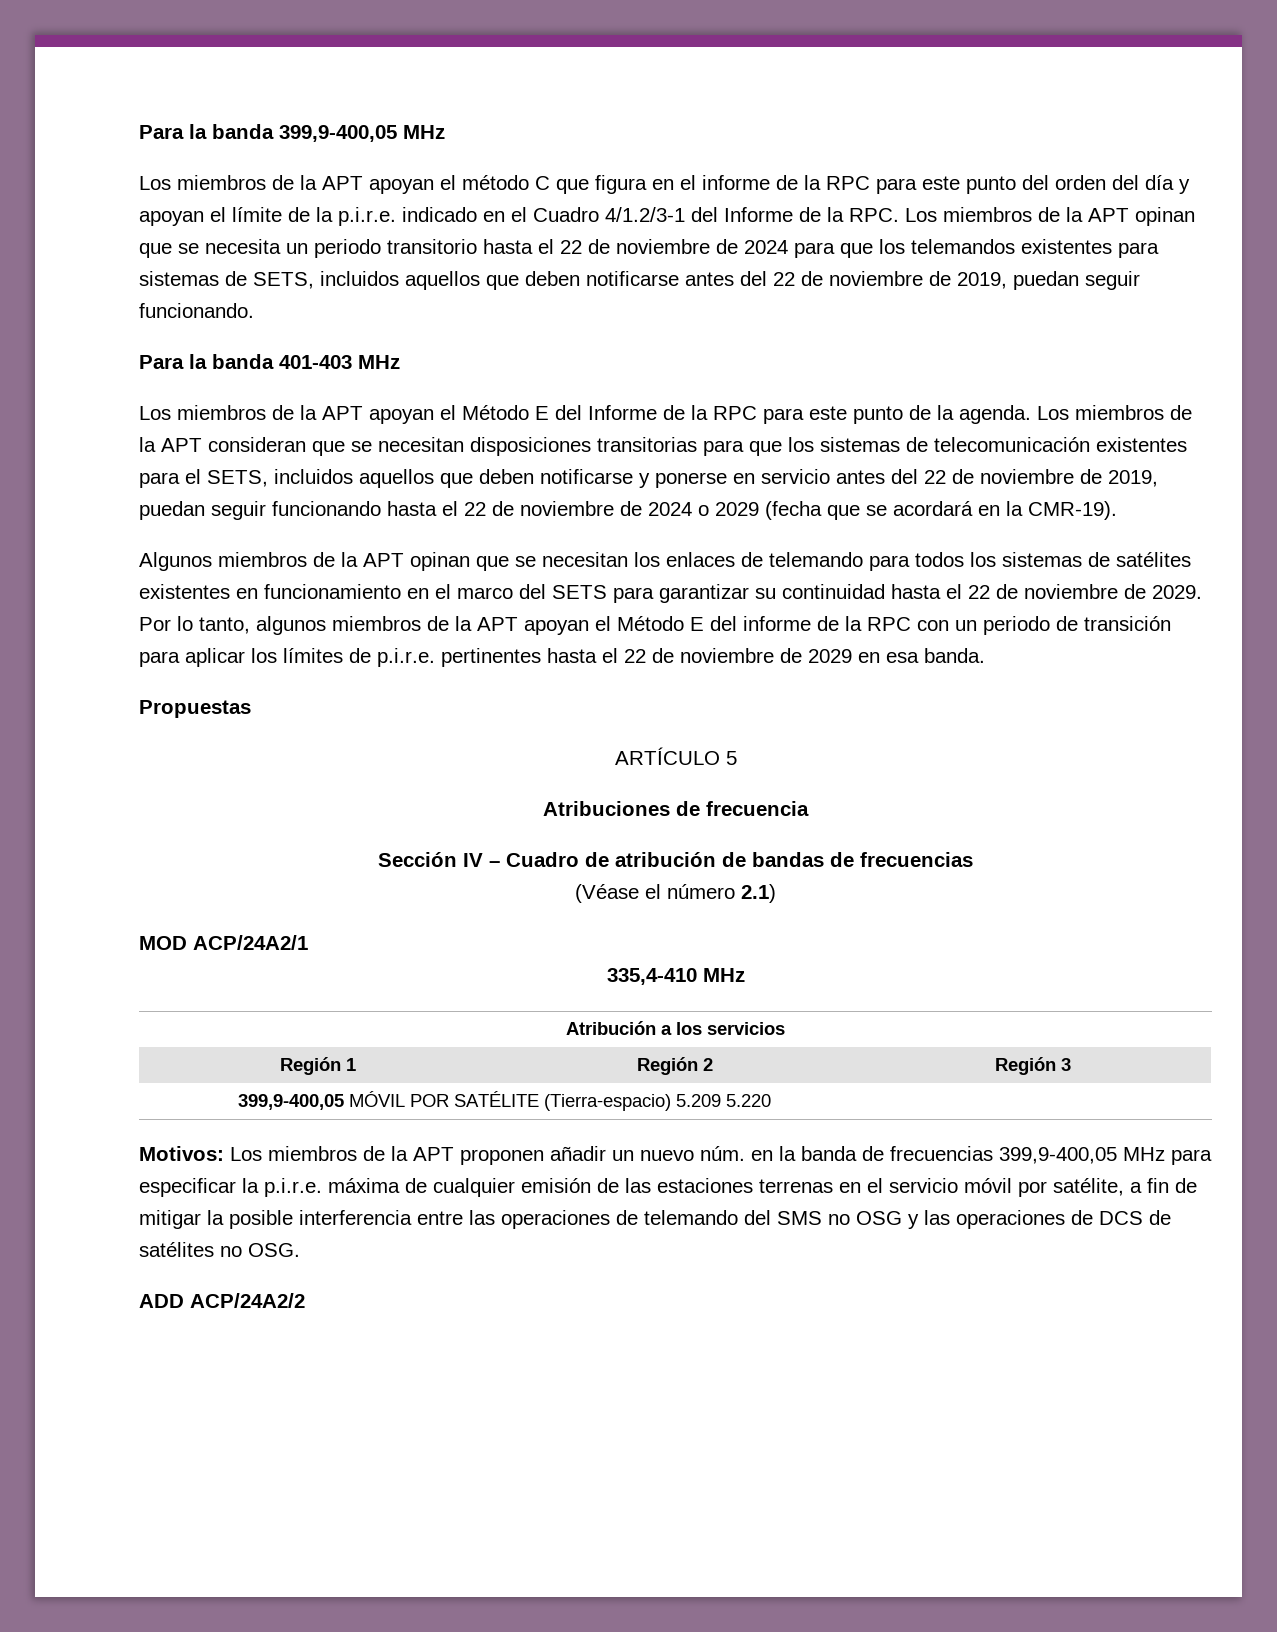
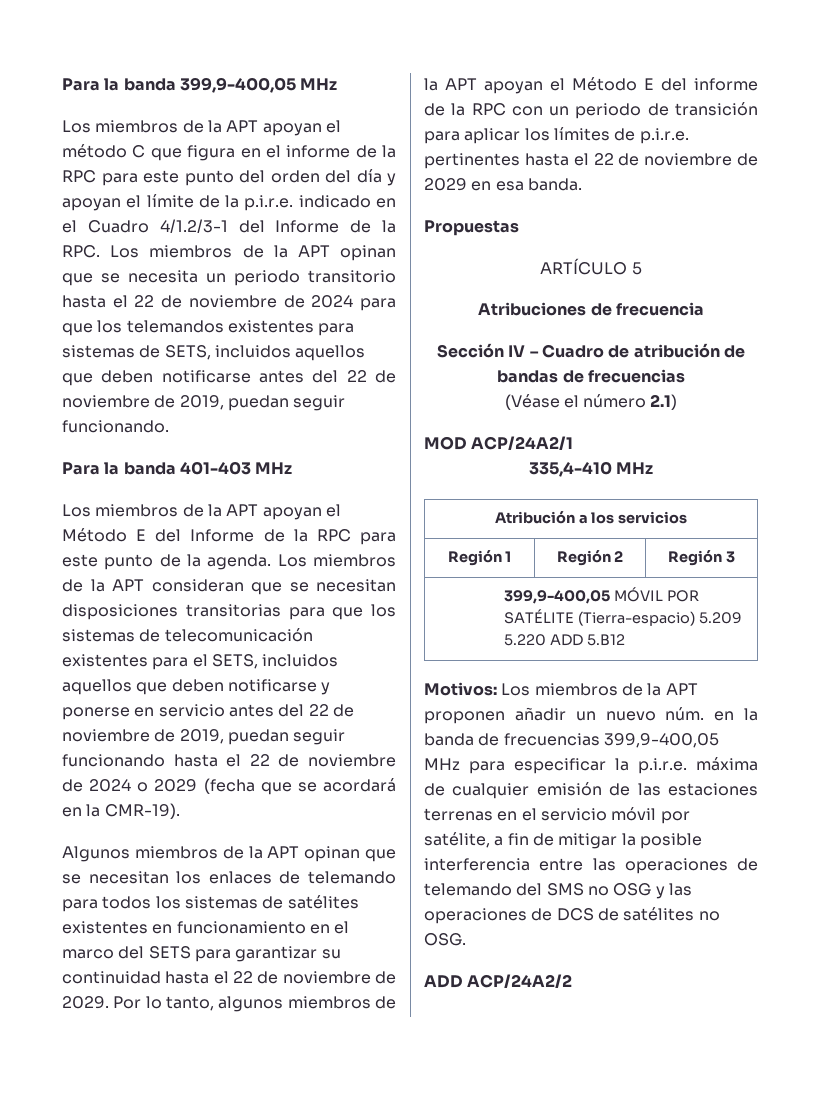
(771, 1100) none -> [550,634,625,646] ADD 5.B12

